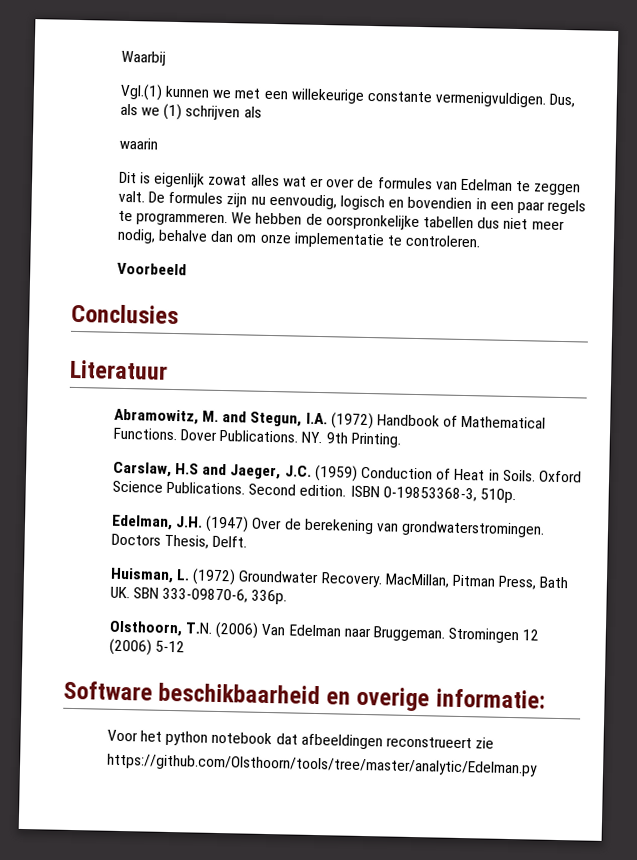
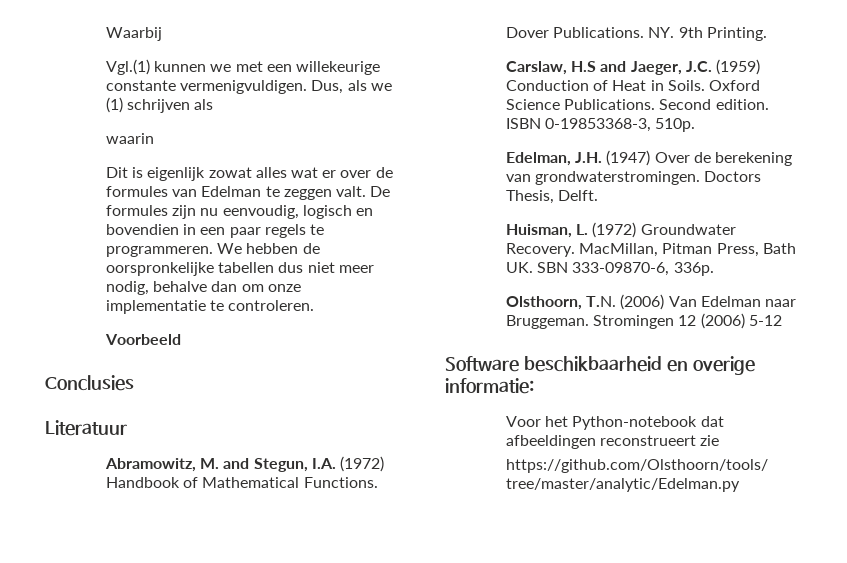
[165,730,273,746] python notebook -> [572,416,698,430] Python-notebook

